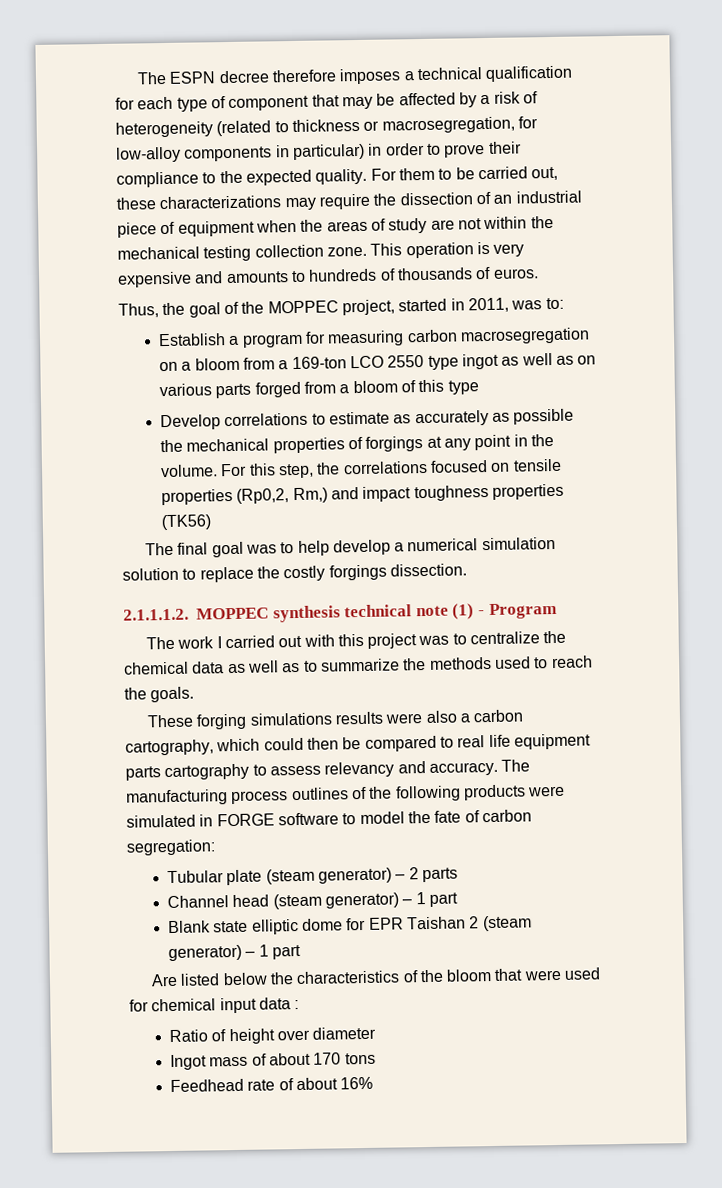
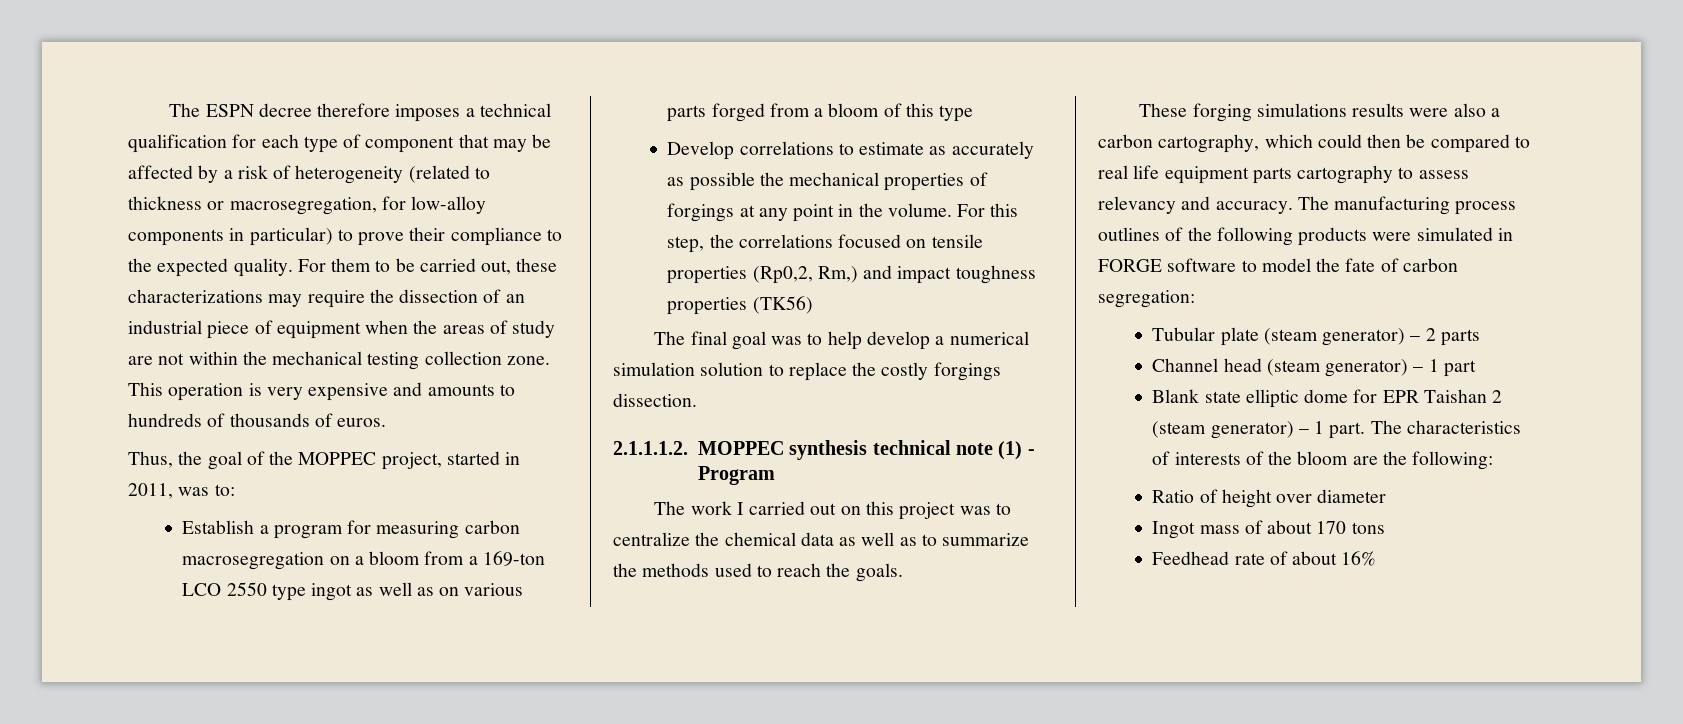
[368,142,425,156] in order -> (333, 236) none
[303,634,335,647] with -> [840,506,861,515] on
[272,944,302,960] [150,967,602,987] [129,997,300,1014] part // Are listed below the characteristics of the bloom that were used for chemical input data : -> [1329,420,1521,439] [1152,451,1494,470] part. The characteristics of interests of the bloom are the following:

